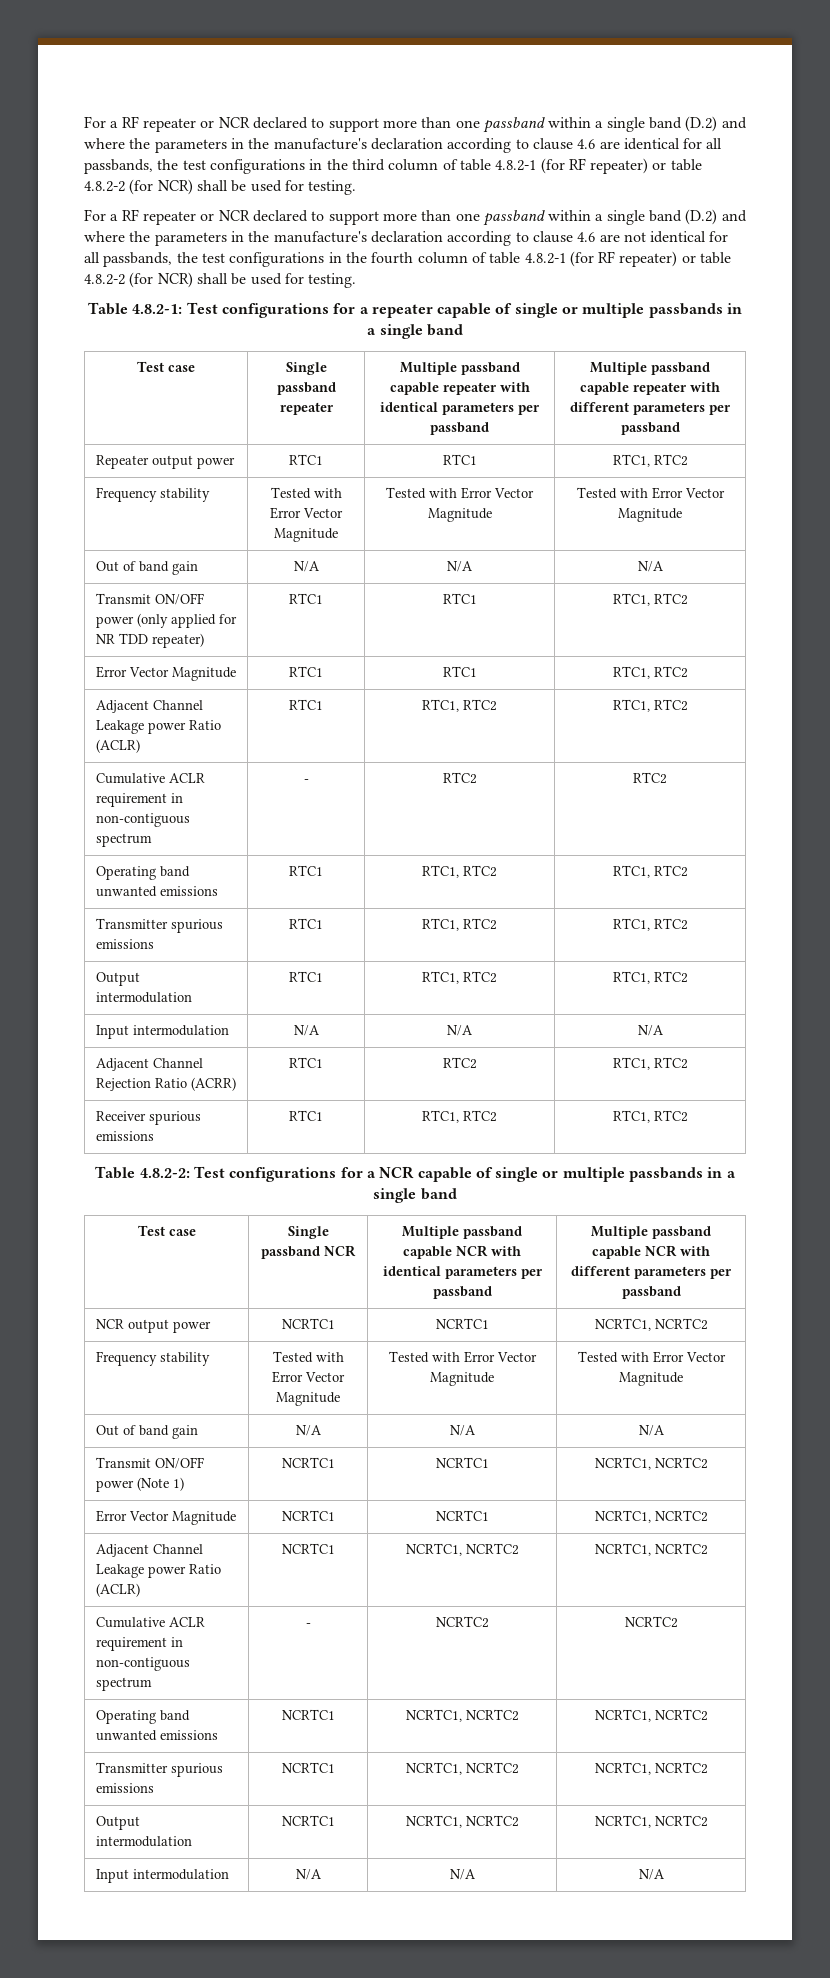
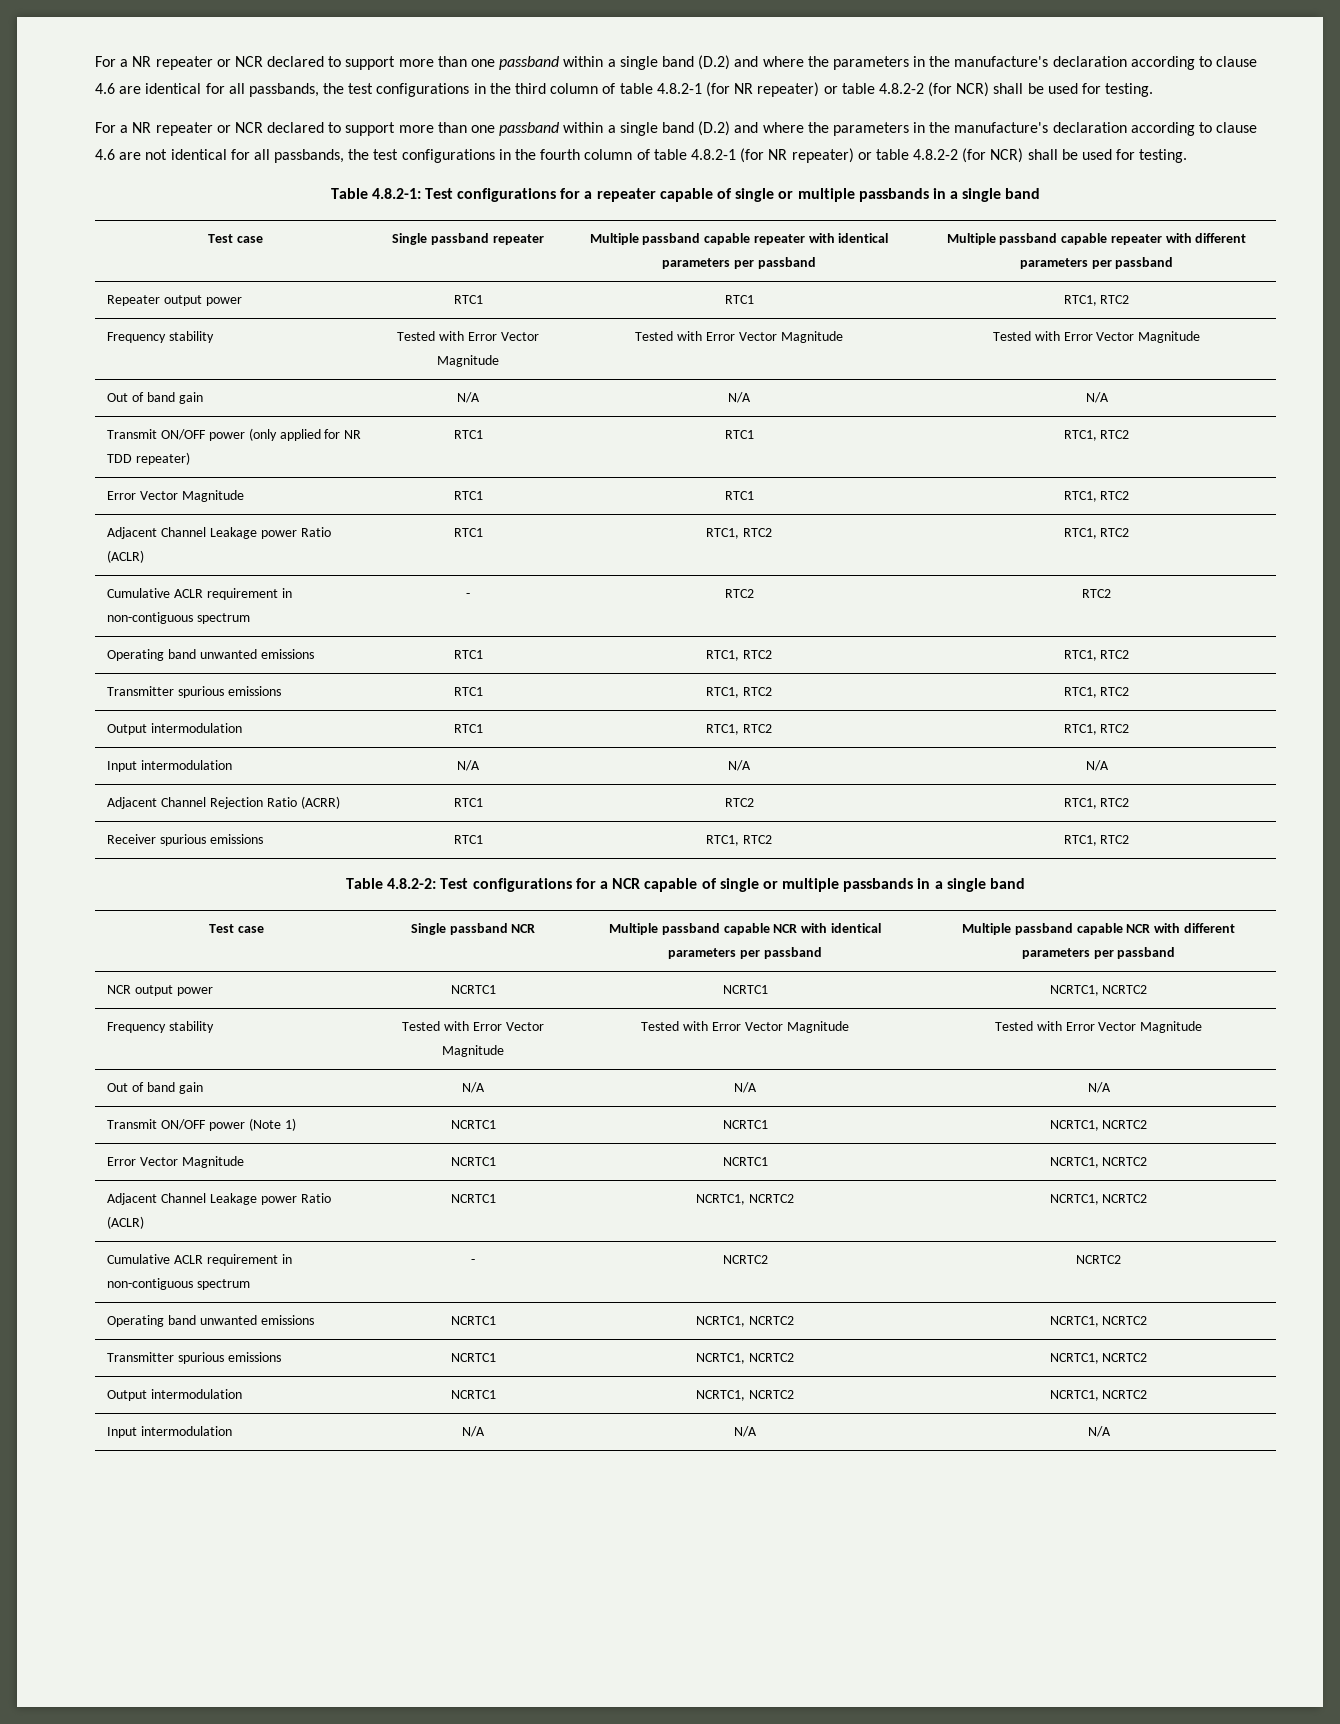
[84,116,139,128] For a RF -> [95,56,152,67] For a NR
[568,158,586,170] RF -> [734,83,754,94] NR
[121,209,139,221] RF -> [132,122,152,133] NR
[598,251,616,263] RF -> [768,149,788,160] NR

